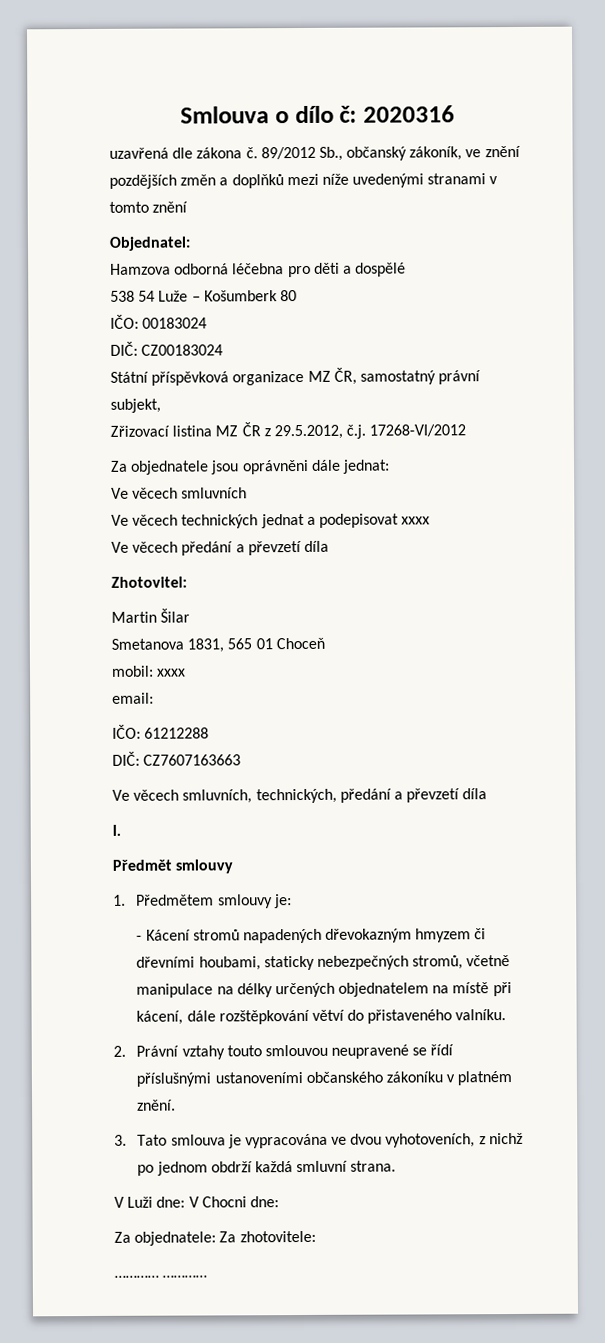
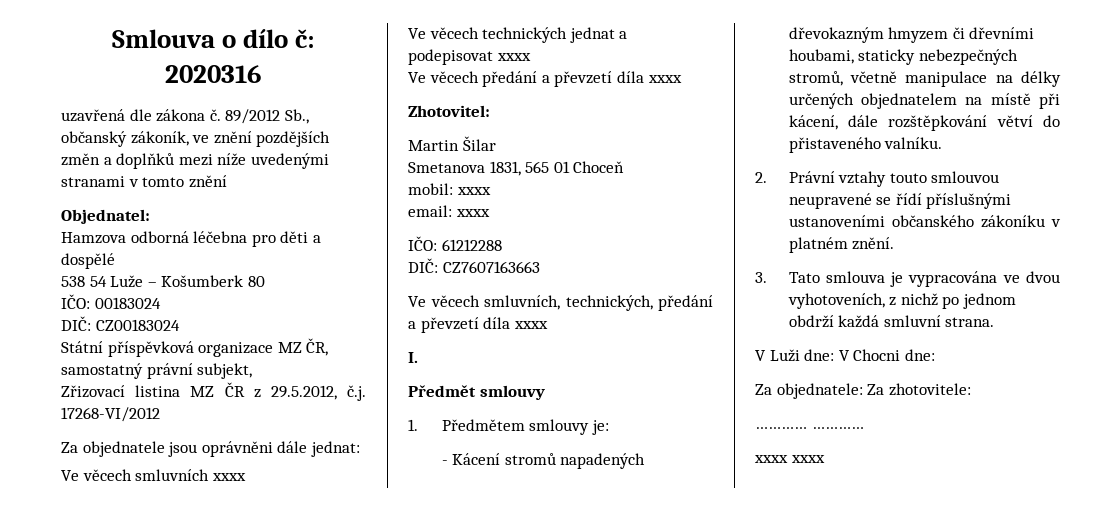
(248, 493) none -> [211,473,246,481] xxxx
(329, 546) none -> [647,75,682,83] xxxx
(154, 698) none -> [455,209,490,217] xxxx
(488, 794) none -> [513,321,548,329] xxxx
(208, 1276) none -> [754,455,825,463] // xxxx xxxx

